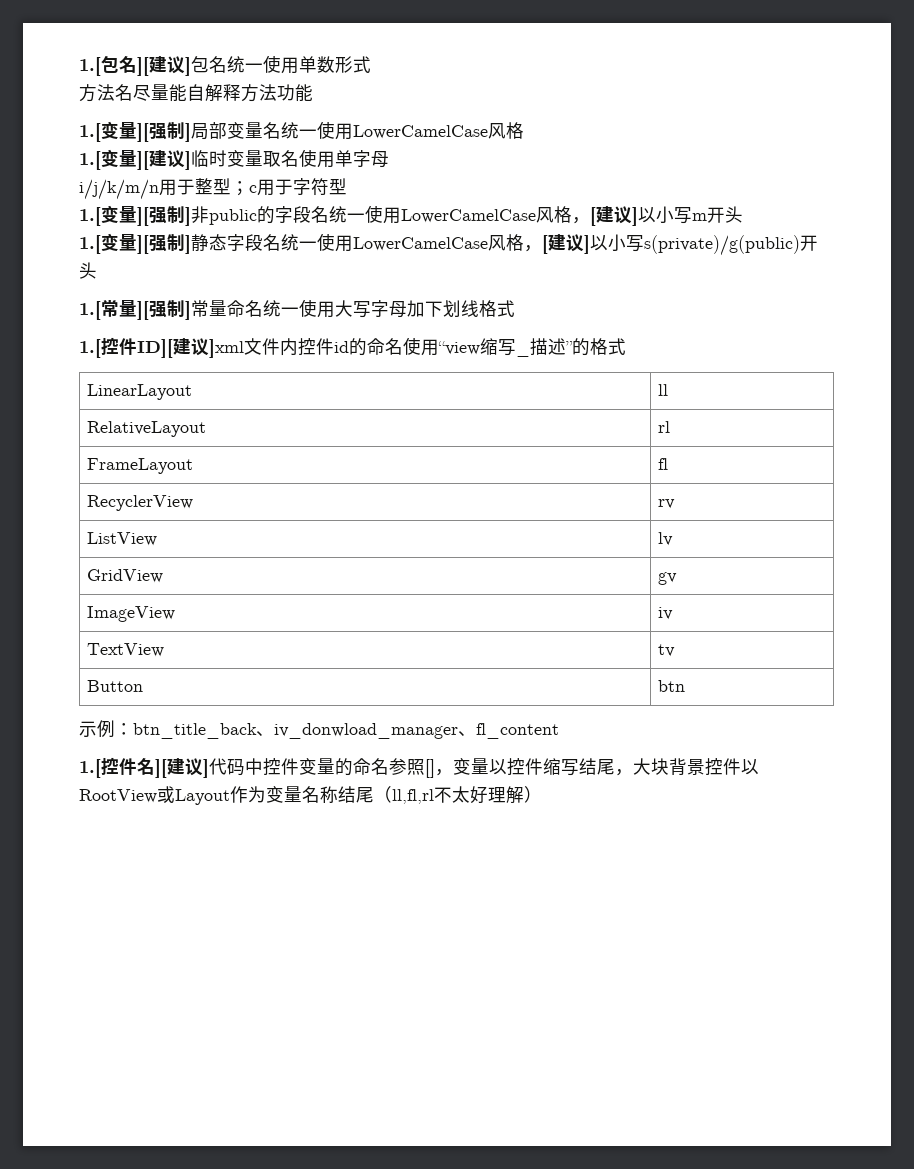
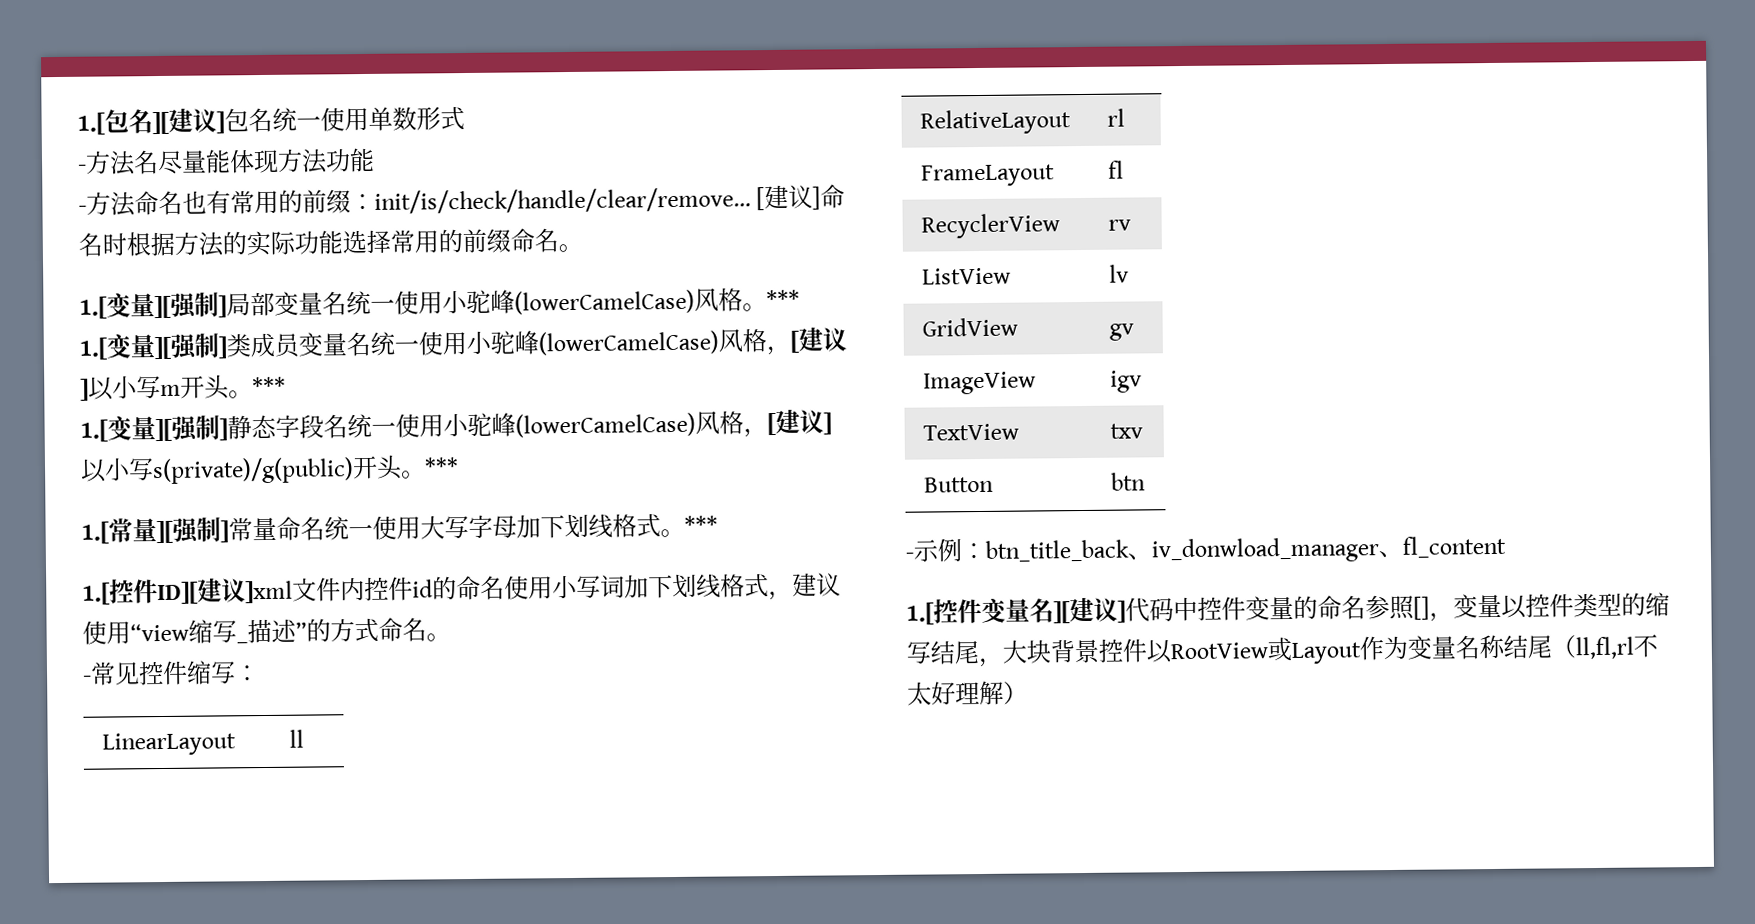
(371, 64) none -> [78,164,87,172] -
[187,84,241,102] 自解释 -> [229,149,279,174] 体现
(313, 93) none -> [78,184,846,217] [78,228,583,257] // -方法命名也有常用的前缀：init/is/check/handle/clear/remove… [建议]命名时根据方法的实际功能选择常用的前缀命名。
[353,122,524,139] [79,149,389,170] [79,178,347,200] [79,205,536,226] LowerCamelCase风格 // 1.[变量][建议]临时变量取名使用单字母 // i/j/k/m/n用于整型；c用于字符型 // 1.[变量][强制]非public的字段名统一使用LowerCamelCase -> [442,287,800,315] [79,330,719,360] 小驼峰(lowerCamelCase)风格。*** // 1.[变量][强制]类成员变量名统一使用小驼峰(lowerCamelCase)
(743, 214) none -> [228,376,286,399] 。***
[353,237,488,251] LowerCamelCase -> [443,412,696,438] 小驼峰(lowerCamelCase)
(97, 270) none -> [401,457,459,479] 。***
(515, 308) none -> [660,515,718,538] 。***
(439, 347) none -> [552,572,841,601] [82,620,131,645] 小写词加下划线格式，建议使用
[590,338,626,355] 格式 -> [330,617,451,643] [83,660,260,686] 方式命名。 // -常见控件缩写：
[657,607,673,620] iv -> [1109,370,1142,393] igv
[657,644,675,657] tv -> [1109,423,1143,439] txv
(685, 686) none -> [905,552,914,560] -
(137, 766) none -> [981,597,1030,623] 变量
(543, 766) none -> [1573,592,1646,618] 类型的

